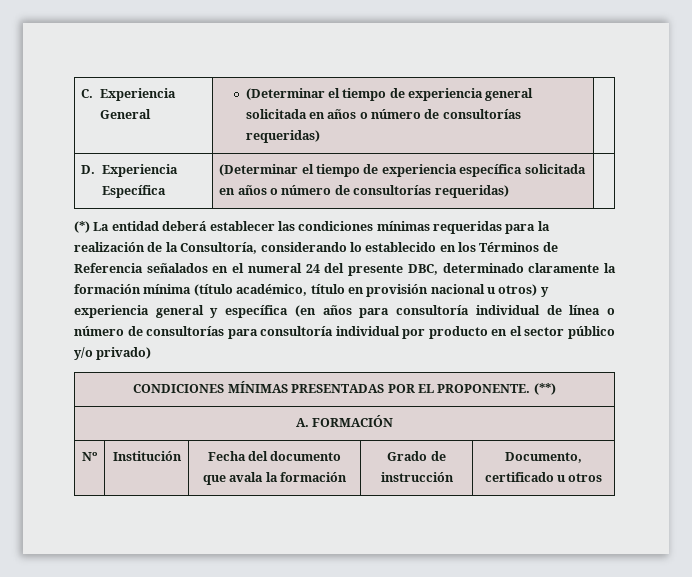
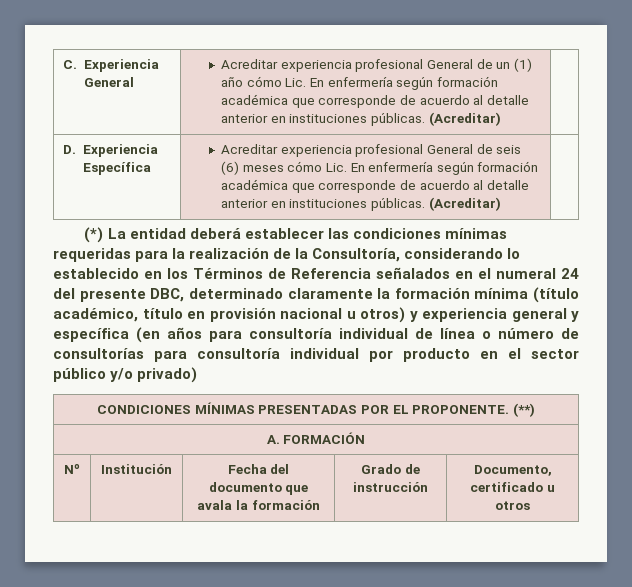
[245,88,534,101] [245,109,521,119] [245,130,320,143] [81,164,178,177] [101,185,166,198] [219,164,586,177] [219,185,509,198] (Determinar el tiempo de experiencia general solicitada en años o número de consultorías requeridas) | // D. Experiencia Específica | (Determinar el tiempo de experiencia específica solicitada en años o número de consultorías requeridas) -> [220,58,532,72] [220,76,498,90] [220,94,529,108] [220,112,501,126] [63,144,158,157] [82,162,151,175] [220,144,522,157] [220,161,539,175] [220,179,529,193] [220,197,501,211] Acreditar experiencia profesional General de un (1) año cómo Lic. En enfermería según formación académica que corresponde de acuerdo al detalle anterior en instituciones públicas. (Acreditar) | // D. Experiencia Específica | Acreditar experiencia profesional General de seis (6) meses cómo Lic. En enfermería según formación académica que corresponde de acuerdo al detalle anterior en instituciones públicas. (Acreditar)

